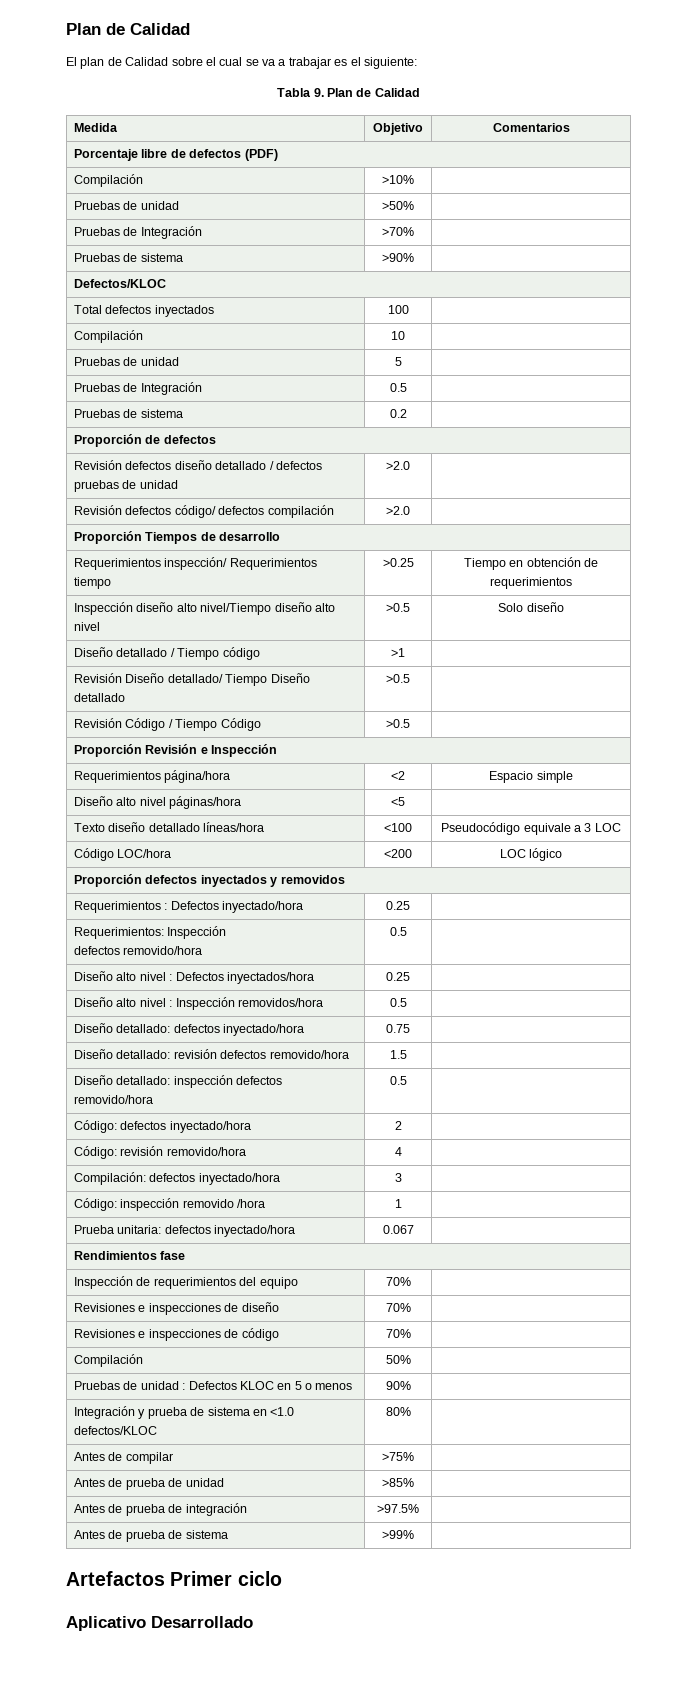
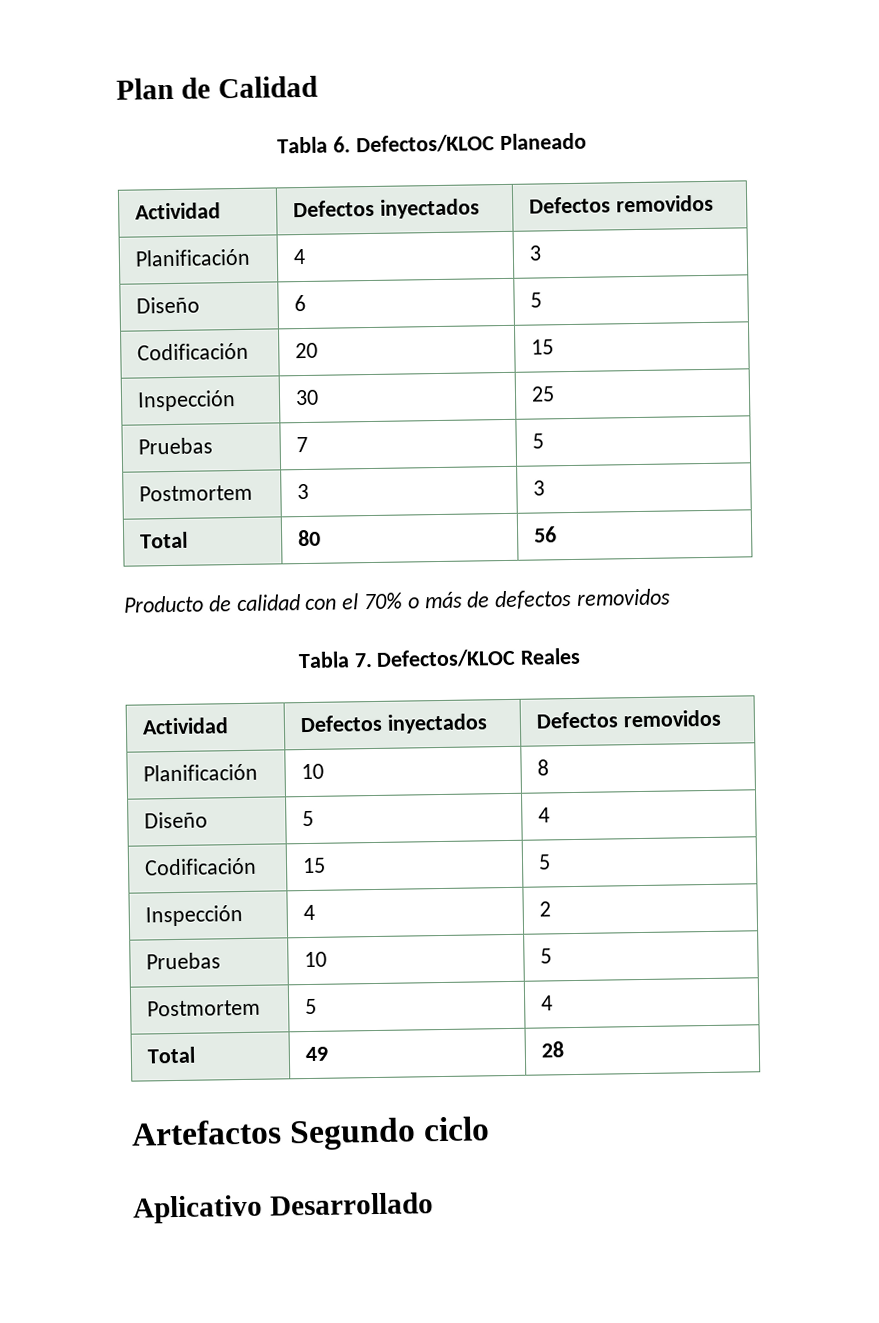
[66,23,190,35] [66,57,417,69] [277,88,420,97] [74,123,119,132] [373,123,423,135] [492,123,570,132] [74,149,278,161] [74,174,144,187] [382,175,414,184] [74,201,179,210] [382,201,414,210] [74,226,202,239] [382,227,414,236] [74,253,183,262] [382,253,414,262] [74,279,167,288] [74,305,214,317] [387,305,409,314] [74,330,144,343] [391,331,405,340] [74,357,179,366] [394,357,402,366] [74,382,202,395] [389,383,407,392] [74,409,183,418] [389,409,407,418] [74,434,216,447] [74,460,322,470] [74,480,178,492] [386,461,410,470] [74,505,334,518] [386,506,410,515] [74,531,281,544] [74,557,317,570] [74,577,112,589] [382,558,414,567] [463,557,599,570] [490,577,572,589] [74,602,335,615] [74,622,101,631] [386,603,410,612] [498,602,564,612] [74,647,260,660] [391,648,405,657] [74,673,310,686] [74,693,126,702] [386,674,410,683] [74,718,261,731] [386,719,410,728] [74,744,278,757] [74,770,231,783] [391,771,405,780] [489,771,573,783] [74,796,242,809] [391,797,405,806] [74,822,265,832] [384,823,412,832] [441,822,621,835] [74,848,172,861] [384,849,412,858] [499,848,563,861] [74,874,345,887] [74,901,304,913] [386,901,410,910] [74,926,227,939] [74,946,203,955] [389,927,407,936] [74,971,314,984] [386,972,410,981] [74,997,323,1010] [389,998,407,1007] [74,1023,305,1036] [386,1024,410,1033] [74,1049,349,1059] [389,1050,407,1059] [74,1075,283,1088] [74,1095,154,1104] [389,1076,407,1085] [74,1120,251,1133] [394,1121,402,1130] [74,1146,246,1159] [394,1147,402,1156] [74,1172,280,1185] [394,1173,402,1182] [74,1198,266,1211] [394,1199,402,1208] [74,1225,296,1237] [382,1225,414,1234] [74,1251,186,1260] [74,1276,298,1289] [385,1277,411,1286] [74,1302,279,1315] [385,1303,411,1312] [74,1328,279,1341] [385,1329,411,1338] [74,1354,144,1367] [385,1355,411,1364] [74,1381,353,1390] [385,1381,411,1390] [74,1406,295,1419] [74,1426,158,1435] [385,1407,411,1416] [74,1452,173,1464] [382,1452,414,1461] [74,1478,224,1490] [382,1478,414,1487] [74,1503,247,1516] [377,1504,419,1513] [74,1530,228,1542] [382,1530,414,1539] Plan de Calidad // El plan de Calidad sobre el cual se va a trabajar es el siguiente: // Tabla 9. Plan de Calidad // Medida | Objetivo | Comentarios // Porcentaje libre de defectos (PDF) // Compilación | >10% | // Pruebas de unidad | >50% | // Pruebas de Integración | >70% | // Pruebas de sistema | >90% | // Defectos/KLOC // Total defectos inyectados | 100 | // Compilación | 10 | // Pruebas de unidad | 5 | // Pruebas de Integración | 0.5 | // Pruebas de sistema | 0.2 | // Proporción de defectos // Revisión defectos diseño detallado / defectos pruebas de unidad | >2.0 | // Revisión defectos código/ defectos compilación | >2.0 | // Proporción Tiempos de desarrollo // Requerimientos inspección/ Requerimientos tiempo | >0.25 | Tiempo en obtención de requerimientos // Inspección diseño alto nivel/Tiempo diseño alto nivel | >0.5 | Solo diseño // Diseño detallado / Tiempo código | >1 | // Revisión Diseño detallado/ Tiempo Diseño detallado | >0.5 | // Revisión Código / Tiempo Código | >0.5 | // Proporción Revisión e Inspección // Requerimientos página/hora | <2 | Espacio simple // Diseño alto nivel páginas/hora | <5 | // Texto diseño detallado líneas/hora | <100 | Pseudocódigo equivale a 3 LOC // Código LOC/hora | <200 | LOC lógico // Proporción defectos inyectados y removidos // Requerimientos : Defectos inyectado/hora | 0.25 | // Requerimientos: Inspección // defectos removido/hora | 0.5 | // Diseño alto nivel : Defectos inyectados/hora | 0.25 | // Diseño alto nivel : Inspección removidos/hora | 0.5 | // Diseño detallado: defectos inyectado/hora | 0.75 | // Diseño detallado: revisión defectos removido/hora | 1.5 | // Diseño detallado: inspección defectos removido/hora | 0.5 | // Código: defectos inyectado/hora | 2 | // Código: revisión removido/hora | 4 | // Compilación: defectos inyectado/hora | 3 | // Código: inspección removido /hora | 1 | // Prueba unitaria: defectos inyectado/hora | 0.067 | // Rendimientos fase // Inspección de requerimientos del equipo | 70% | // Revisiones e inspecciones de diseño | 70% | // Revisiones e inspecciones de código | 70% | // Compilación | 50% | // Pruebas de unidad : Defectos KLOC en 5 o menos | 90% | // Integración y prueba de sistema en <1.0 defectos/KLOC | 80% | // Antes de compilar | >75% | // Antes de prueba de unidad | >85% | // Antes de prueba de integración | >97.5% | // Antes de prueba de sistema | >99% | -> [116,75,318,100] [277,132,587,154] [134,202,221,220] [292,198,480,219] [528,194,714,214] [134,248,251,267] [292,248,306,265] [528,245,541,261] [135,296,200,314] [293,294,306,312] [529,292,542,308] [136,342,249,361] [294,342,318,359] [530,339,554,355] [136,390,236,412] [294,389,319,406] [530,386,555,402] [137,437,213,455] [295,436,308,453] [531,433,544,449] [138,484,253,502] [296,483,309,500] [532,480,545,496] [139,531,188,549] [297,529,321,547] [532,526,557,543] [123,588,672,613] [297,647,582,669] [141,717,229,735] [299,713,488,734] [535,709,721,729] [142,763,258,782] [300,763,324,780] [536,759,549,776] [143,811,208,829] [301,810,314,827] [537,807,550,823] [143,857,257,876] [301,857,326,874] [537,854,551,870] [144,904,243,927] [302,904,315,921] [538,901,551,917] [145,952,221,970] [303,951,327,968] [539,948,552,964] [146,999,261,1017] [304,998,317,1015] [540,995,553,1011] [146,1046,195,1064] [304,1046,328,1062] [540,1041,564,1058] Plan de Calidad // Tabla 6. Defectos/KLOC Planeado // Actividad | Defectos inyectados | Defectos removidos // Planificación | 4 | 3 // Diseño | 6 | 5 // Codificación | 20 | 15 // Inspección | 30 | 25 // Pruebas | 7 | 5 // Postmortem | 3 | 3 // Total | 80 | 56 // Producto de calidad con el 70% o más de defectos removidos // Tabla 7. Defectos/KLOC Reales // Actividad | Defectos inyectados | Defectos removidos // Planificación | 10 | 8 // Diseño | 5 | 4 // Codificación | 15 | 5 // Inspección | 4 | 2 // Pruebas | 10 | 5 // Postmortem | 5 | 4 // Total | 49 | 28
[170,1571,233,1586] Primer -> [289,1117,417,1151] Segundo

